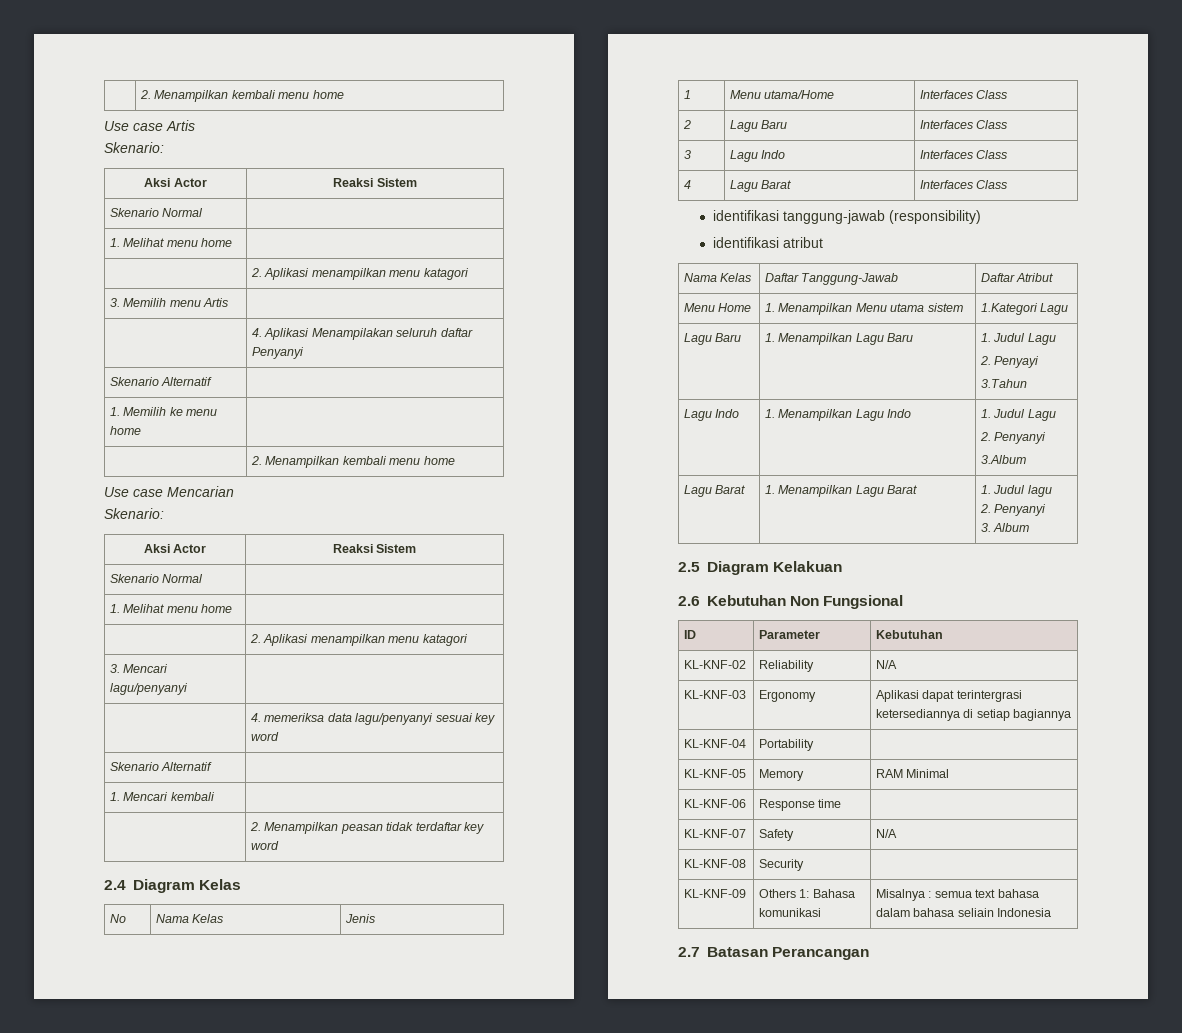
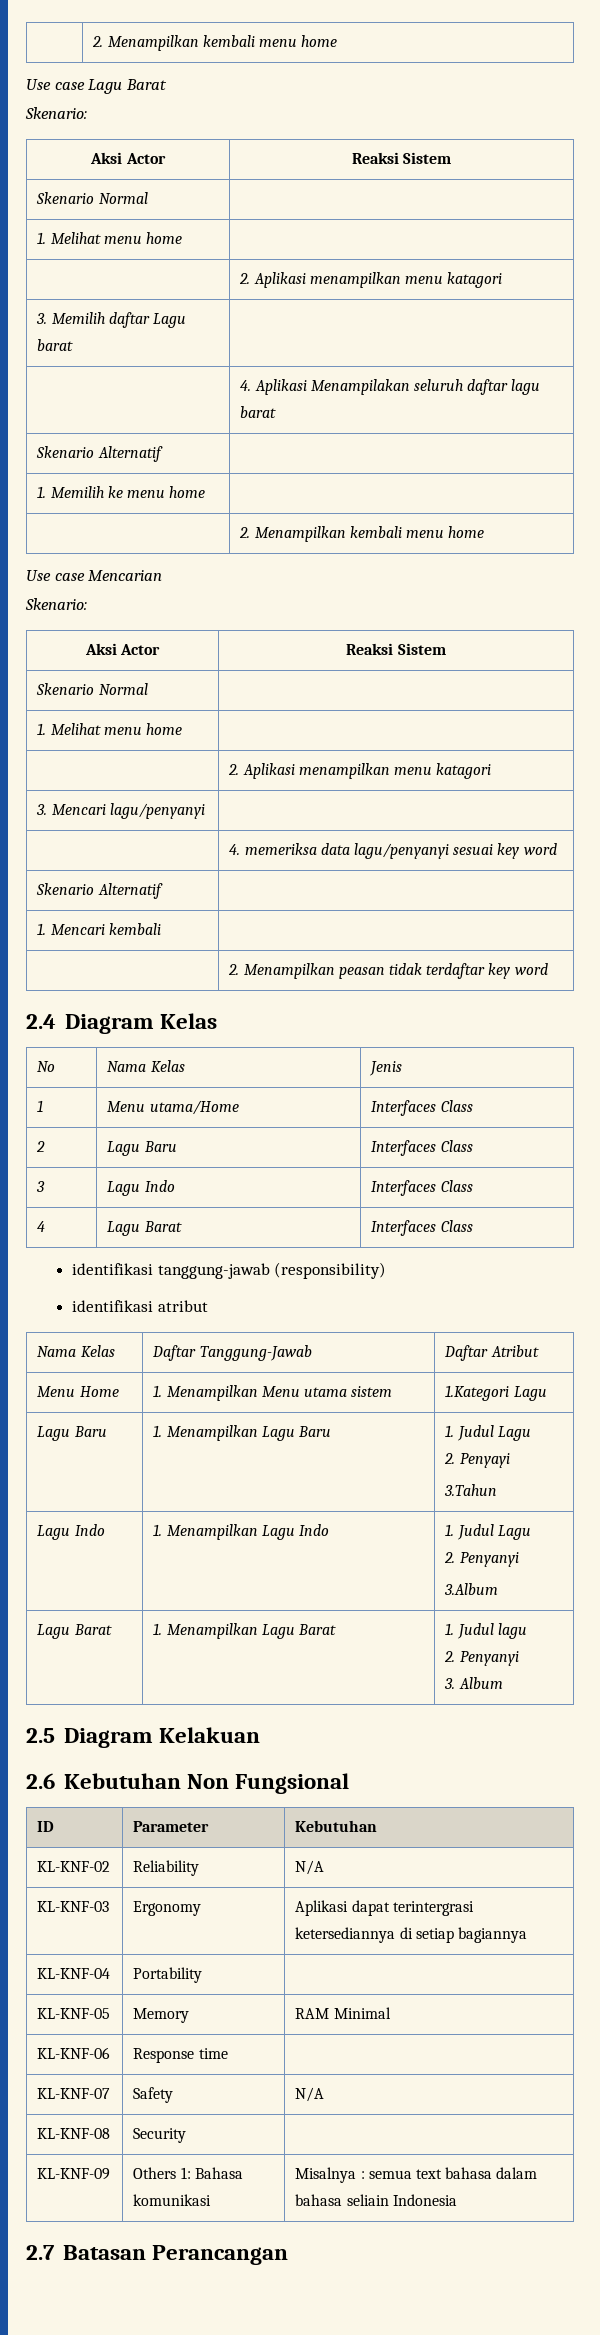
[140,90,344,102] [104,120,195,131] | 2. Menampilkan kembali menu home // Use case Artis -> [92,35,338,51] [26,79,167,94] | 2. Menampilkan kembali menu home // Use case Lagu Barat
[169,298,229,307] menu Artis -> [108,312,187,328] [37,339,74,351] daftar Lagu barat
[252,347,305,359] Penyanyi -> [511,379,541,395] [240,406,277,418] lagu barat

